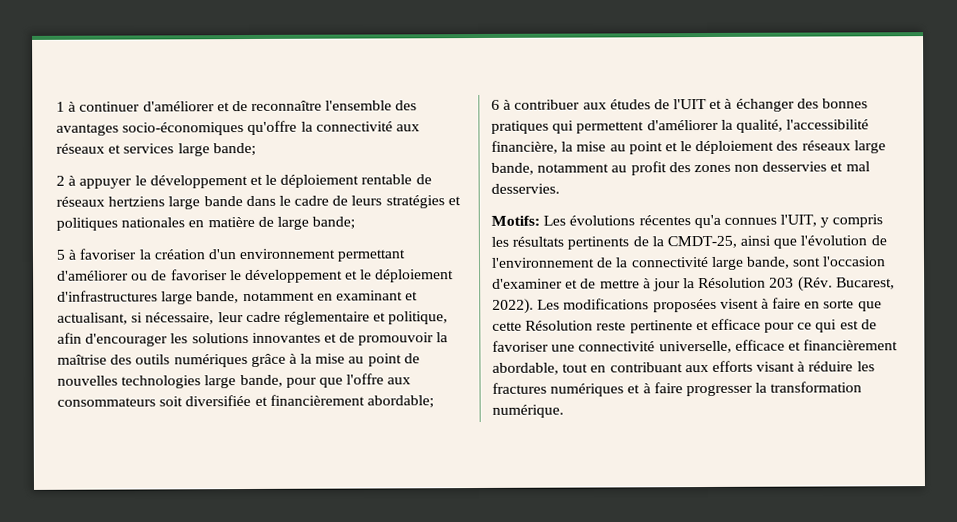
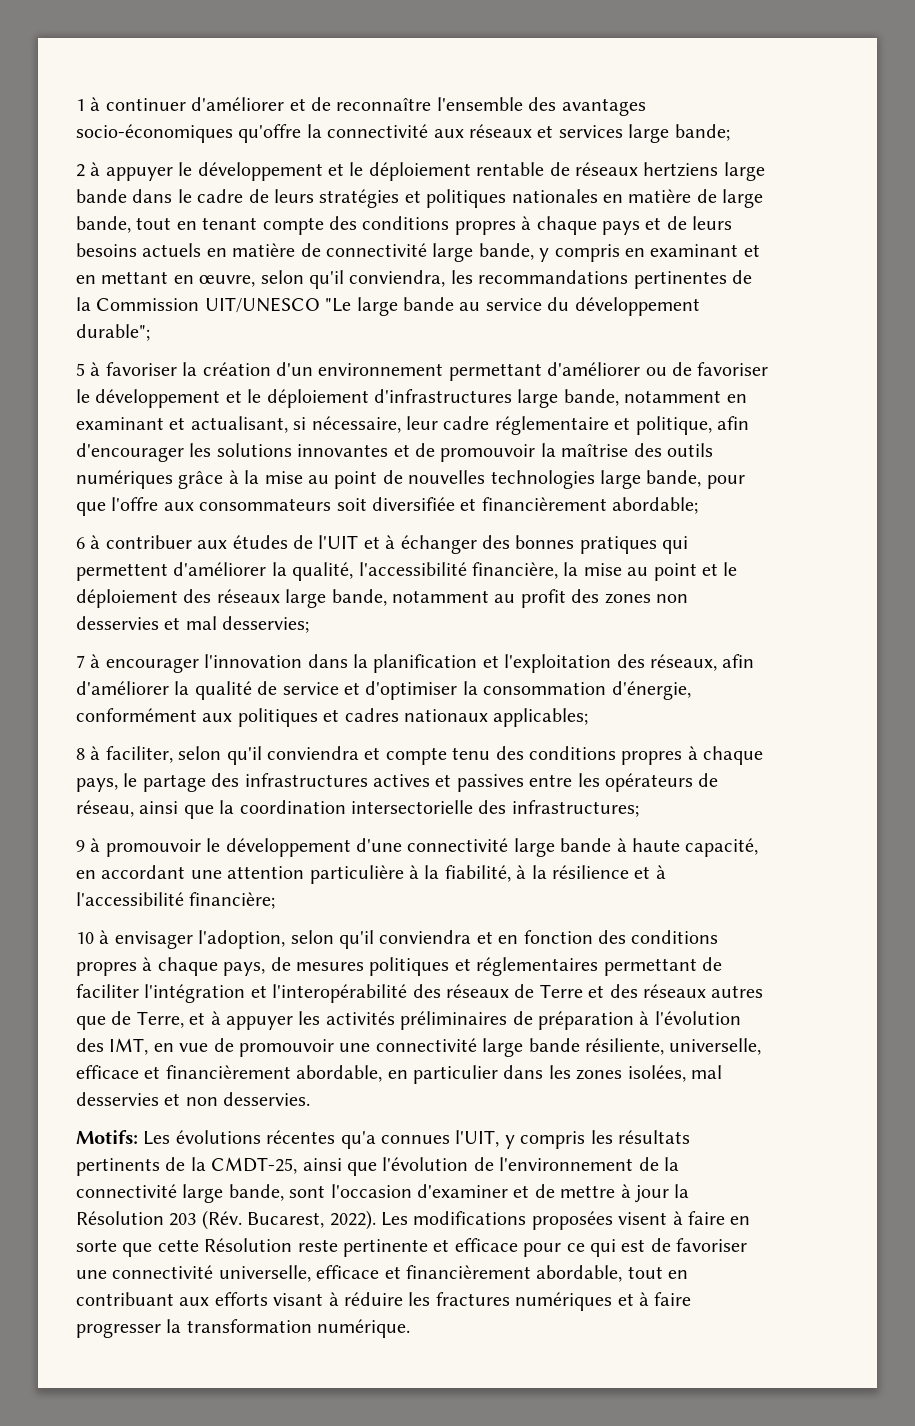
[312,216,356,230] bande; -> [76,216,733,235] [76,243,760,262] [76,270,752,289] [76,297,700,316] [76,324,150,341] bande, tout en tenant compte des conditions propres à chaque pays et de leurs besoins actuels en matière de connectivité large bande, y compris en examinant et en mettant en œuvre, selon qu'il conviendra, les recommandations pertinentes de la Commission UIT/UNESCO "Le large bande au service du développement durable";
(870, 166) none -> [222,616,310,633] [76,654,755,673] [76,681,691,700] [76,708,589,727] [76,746,764,765] [76,773,719,792] [76,800,639,819] [76,838,759,857] [76,865,666,884] [76,892,276,909] [76,930,719,949] [76,957,722,976] [76,984,764,1003] [76,1011,741,1030] [76,1038,762,1057] [76,1065,722,1084] [76,1092,218,1106] desservies; // 7 à encourager l'innovation dans la planification et l'exploitation des réseaux, afin d'améliorer la qualité de service et d'optimiser la consommation d'énergie, conformément aux politiques et cadres nationaux applicables; // 8 à faciliter, selon qu'il conviendra et compte tenu des conditions propres à chaque pays, le partage des infrastructures actives et passives entre les opérateurs de réseau, ainsi que la coordination intersectorielle des infrastructures; // 9 à promouvoir le développement d'une connectivité large bande à haute capacité, en accordant une attention particulière à la fiabilité, à la résilience et à l'accessibilité financière; // 10 à envisager l'adoption, selon qu'il conviendra et en fonction des conditions propres à chaque pays, de mesures politiques et réglementaires permettant de faciliter l'intégration et l'interopérabilité des réseaux de Terre et des réseaux autres que de Terre, et à appuyer les activités préliminaires de préparation à l'évolution des IMT, en vue de promouvoir une connectivité large bande résiliente, universelle, efficace et financièrement abordable, en particulier dans les zones isolées, mal desservies et non

